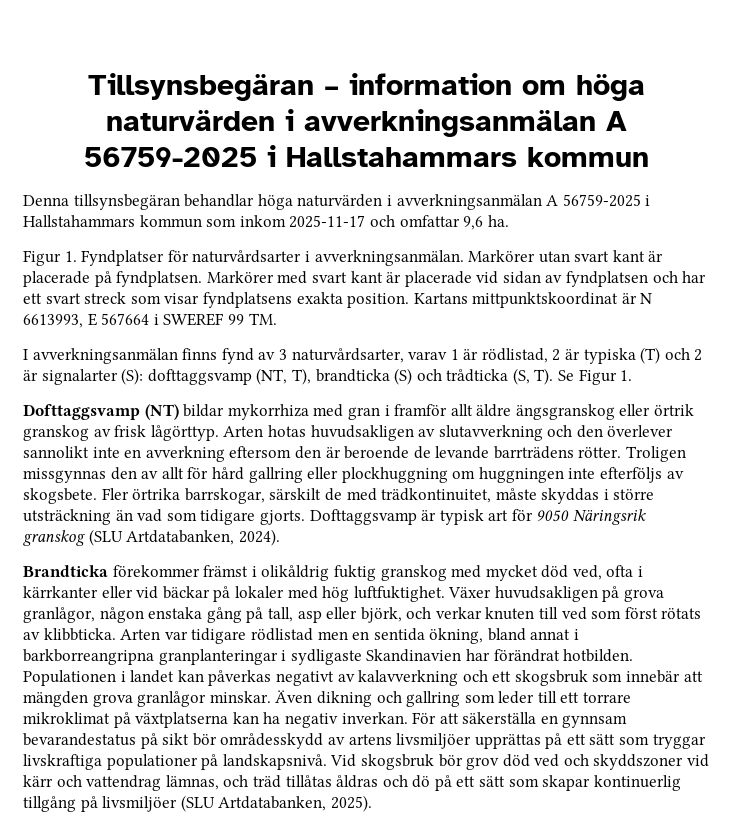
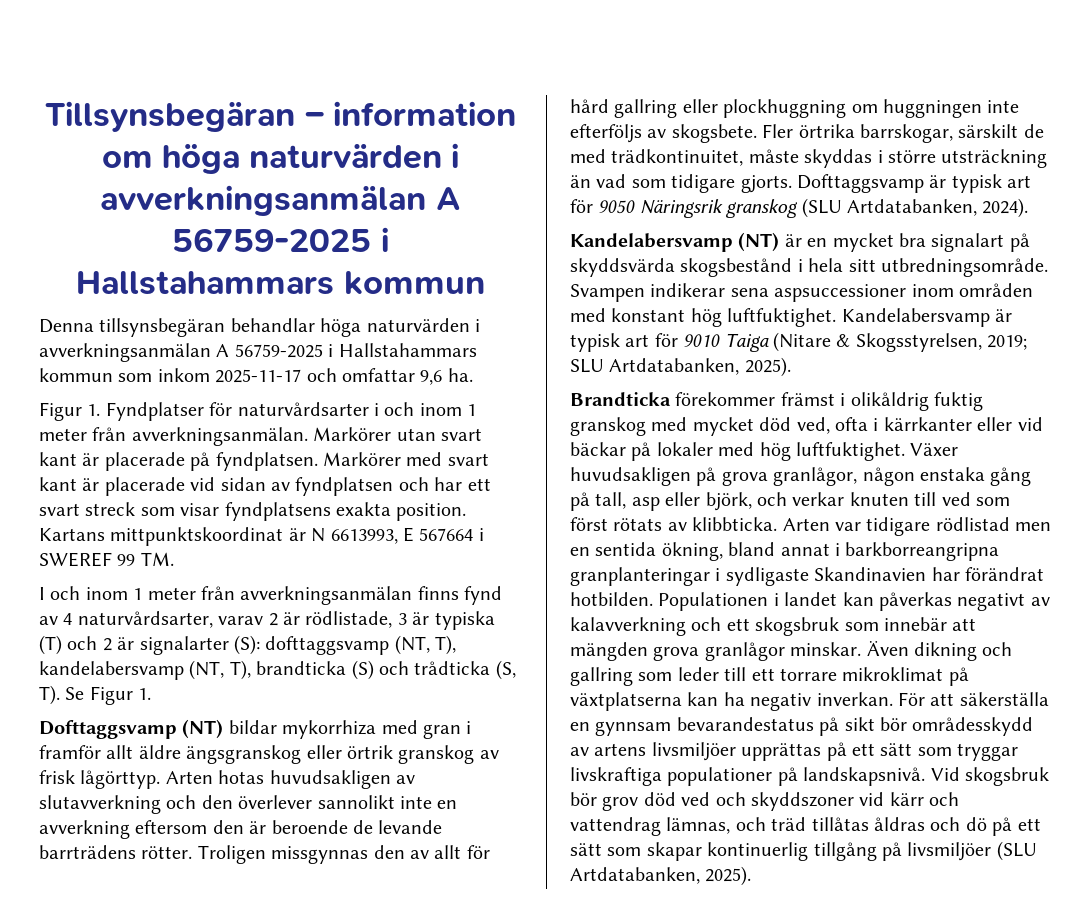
(310, 256) none -> [384,402,477,416] [39,427,127,441] och inom 1 meter från
(28, 354) none -> [50,586,236,600] och inom 1 meter från
[278,349,287,360] 3 -> [63,613,73,625] 4
[450,348,561,363] 1 är rödlistad, 2 -> [268,611,407,628] 2 är rödlistade, 3
(311, 376) none -> [39,660,251,680] kandelabersvamp (NT, T),
(280, 537) none -> [570,232,1030,252] [570,258,1048,277] [570,283,1033,302] [570,308,1012,327] [570,332,1028,352] [570,357,791,377] // Kandelabersvamp (NT) är en mycket bra signalart på skyddsvärda skogsbestånd i hela sitt utbredningsområde. Svampen indikerar sena aspsuccessioner inom områden med konstant hög luftfuktighet. Kandelabersvamp är typisk art för 9010 Taiga (Nitare & Skogsstyrelsen, 2019; SLU Artdatabanken, 2025).

